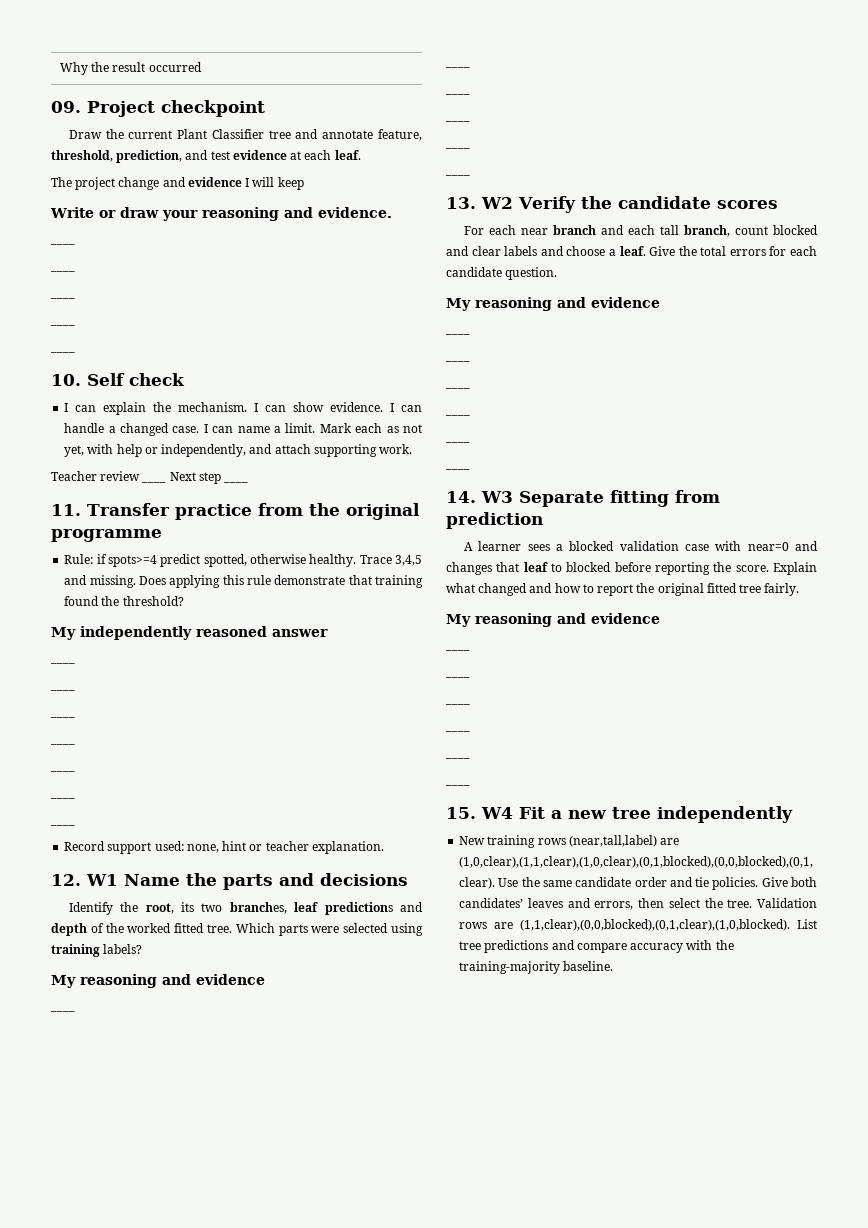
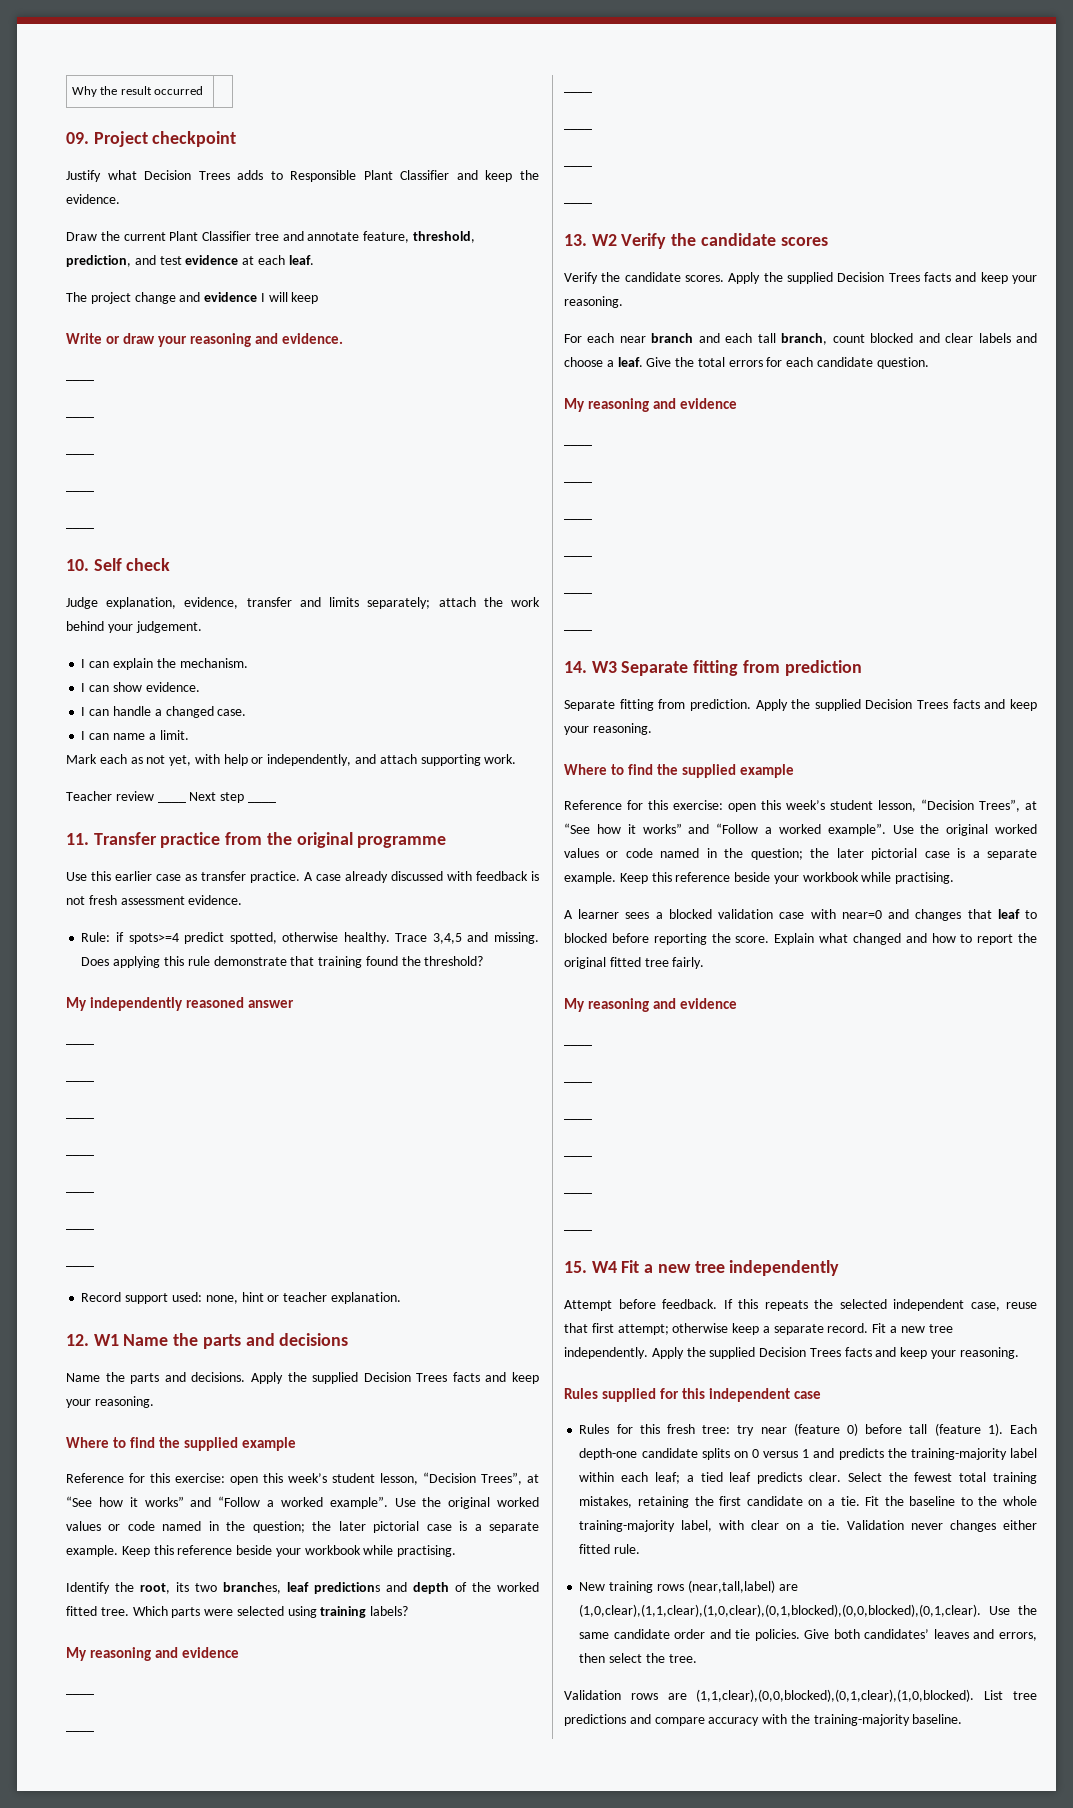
(265, 108) none -> [66,170,539,182] [66,194,120,204] // Justify what Decision Trees adds to Responsible Plant Classifier and keep the evidence.
(185, 379) none -> [66,597,540,609] [66,621,202,633] // Judge explanation, evidence, transfer and limits separately; attach the work behind your judgement.
(248, 407) none -> (248, 663) //
(384, 407) none -> (200, 687) //
(200, 429) none -> (247, 712) //
(316, 428) none -> (189, 735) //
(162, 535) none -> [66,871,539,883] [66,895,243,905] // Use this earlier case as transfer practice. A case already discussed with feedback is not fresh assessment evidence.
(408, 879) none -> [66,1372,539,1384] [66,1396,154,1408] [66,1437,297,1451] [66,1472,539,1485] [66,1496,539,1509] [66,1521,539,1533] [66,1545,457,1557] // Name the parts and decisions. Apply the supplied Decision Trees facts and keep your reasoning. // Where to find the supplied example // Reference for this exercise: open this week’s student lesson, “Decision Trees”, at “See how it works” and “Follow a worked example”. Use the original worked values or code named in the question; the later pictorial case is a separate example. Keep this reference beside your workbook while practising.
(778, 204) none -> [564,272,1037,284] [564,296,623,308] // Verify the candidate scores. Apply the supplied Decision Trees facts and keep your reasoning.
(543, 520) none -> [564,699,1037,711] [564,723,652,735] [564,764,795,778] [564,799,1037,812] [564,823,1037,836] [564,848,1037,860] [564,872,955,884] // Separate fitting from prediction. Apply the supplied Decision Trees facts and keep your reasoning. // Where to find the supplied example // Reference for this exercise: open this week’s student lesson, “Decision Trees”, at “See how it works” and “Follow a worked example”. Use the original worked values or code named in the question; the later pictorial case is a separate example. Keep this reference beside your workbook while practising.
(793, 814) none -> [564,1299,1037,1311] [564,1323,953,1335] [564,1347,1019,1359] [564,1388,822,1402] [579,1423,1037,1436] [579,1448,1037,1460] [579,1472,1037,1484] [579,1496,1037,1508] [579,1520,1037,1532] [579,1544,641,1554] // Attempt before feedback. If this repeats the selected independent case, reuse that first attempt; otherwise keep a separate record. Fit a new tree independently. Apply the supplied Decision Trees facts and keep your reasoning. // Rules supplied for this independent case // Rules for this fresh tree: try near (feature 0) before tall (feature 1). Each depth-one candidate splits on 0 versus 1 and predicts the training-majority label within each leaf; a tied leaf predicts clear. Select the fewest total training mistakes, retaining the first candidate on a tie. Fit the baseline to the whole training-majority label, with clear on a tie. Validation never changes either fitted rule.
(753, 903) none -> (697, 1658) //

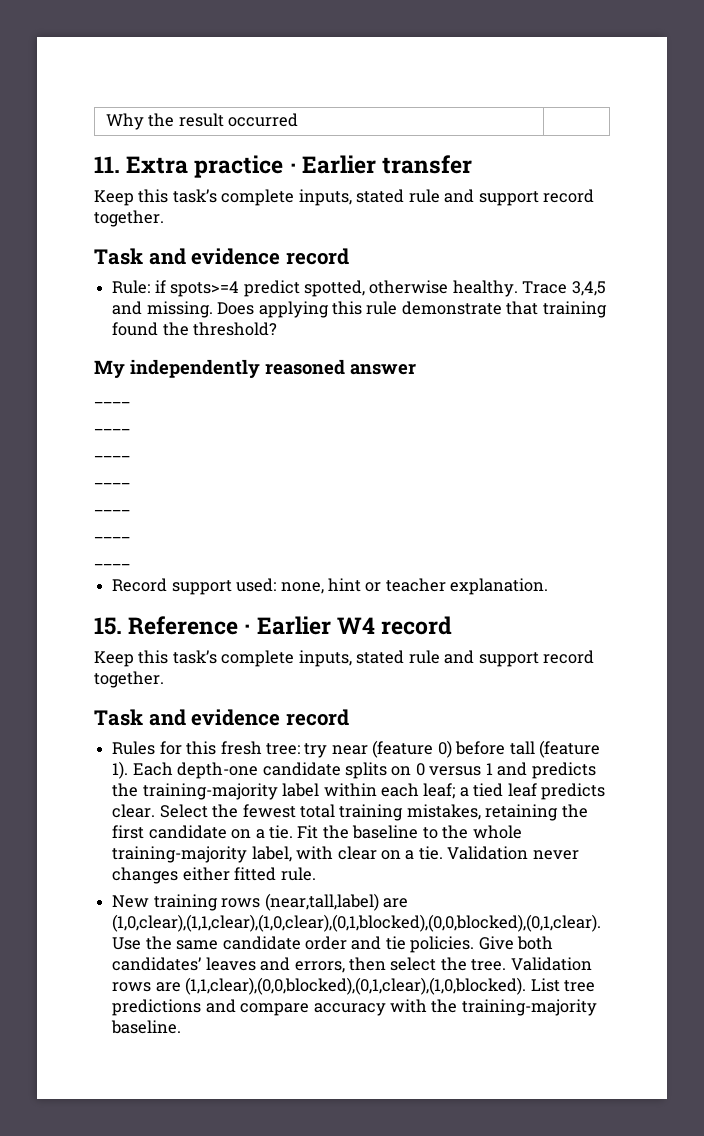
[66,131,237,147] [66,170,539,182] [66,194,120,204] [66,231,476,243] [66,255,314,267] [66,292,319,304] [66,333,344,347] [66,379,94,381] [66,416,94,418] [66,453,94,455] [66,490,94,492] [66,527,94,529] [66,558,171,571] [66,597,540,609] [66,621,202,633] [81,658,248,670] [81,682,200,692] [81,706,247,718] [81,730,189,740] [66,754,517,766] [66,791,154,801] [157,801,186,803] [189,792,276,803] [66,832,447,848] [66,871,539,883] [66,895,243,905] 09. Project checkpoint // Justify what Decision Trees adds to Responsible Plant Classifier and keep the evidence. // Draw the current Plant Classifier tree and annotate feature, threshold, prediction, and test evidence at each leaf. // The project change and evidence I will keep // Write or draw your reasoning and evidence. // ____ // ____ // ____ // ____ // ____ // 10. Self check // Judge explanation, evidence, transfer and limits separately; attach the work behind your judgement. // I can explain the mechanism. // I can show evidence. // I can handle a changed case. // I can name a limit. // Mark each as not yet, with help or independently, and attach supporting work. // Teacher review ____ Next step ____ // 11. Transfer practice from the original programme // Use this earlier case as transfer practice. A case already discussed with feedback is not fresh assessment evidence. -> [94,155,473,178] [94,189,595,206] [94,210,164,227] [94,248,349,265] 11. Extra practice · Earlier transfer // Keep this task’s complete inputs, stated rule and support record together. // Task and evidence record
[66,1333,349,1349] [66,1372,539,1384] [66,1396,154,1408] [66,1437,297,1451] [66,1472,539,1485] [66,1496,539,1509] [66,1521,539,1533] [66,1545,457,1557] [66,1582,539,1594] [66,1606,409,1618] [66,1647,240,1661] [66,1693,94,1695] [66,1730,94,1732] [564,91,592,93] [564,128,592,130] [564,165,592,167] [564,202,592,204] [564,233,828,249] [564,272,1037,284] [564,296,623,308] [564,333,1037,345] [564,357,929,369] [564,398,738,412] [564,444,592,446] [564,481,592,483] [564,518,592,520] [564,555,592,557] [564,592,592,594] [564,629,592,631] [564,660,862,676] [564,699,1037,711] [564,723,652,735] [564,764,795,778] [564,799,1037,812] [564,823,1037,836] [564,848,1037,860] [564,872,955,884] [564,909,1037,921] [564,933,1037,945] [564,957,705,969] [564,998,738,1012] [564,1044,592,1046] [564,1081,592,1083] [564,1118,592,1120] [564,1155,592,1157] [564,1192,592,1194] [564,1229,592,1231] [564,1260,840,1276] [564,1299,1037,1311] [564,1323,953,1335] [564,1347,1019,1359] [564,1388,822,1402] 12. W1 Name the parts and decisions // Name the parts and decisions. Apply the supplied Decision Trees facts and keep your reasoning. // Where to find the supplied example // Reference for this exercise: open this week’s student lesson, “Decision Trees”, at “See how it works” and “Follow a worked example”. Use the original worked values or code named in the question; the later pictorial case is a separate example. Keep this reference beside your workbook while practising. // Identify the root, its two branches, leaf predictions and depth of the worked fitted tree. Which parts were selected using training labels? // My reasoning and evidence // ____ // ____ // ____ // ____ // ____ // ____ // 13. W2 Verify the candidate scores // Verify the candidate scores. Apply the supplied Decision Trees facts and keep your reasoning. // For each near branch and each tall branch, count blocked and clear labels and choose a leaf. Give the total errors for each candidate question. // My reasoning and evidence // ____ // ____ // ____ // ____ // ____ // ____ // 14. W3 Separate fitting from prediction // Separate fitting from prediction. Apply the supplied Decision Trees facts and keep your reasoning. // Where to find the supplied example // Reference for this exercise: open this week’s student lesson, “Decision Trees”, at “See how it works” and “Follow a worked example”. Use the original worked values or code named in the question; the later pictorial case is a separate example. Keep this reference beside your workbook while practising. // A learner sees a blocked validation case with near=0 and changes that leaf to blocked before reporting the score. Explain what changed and how to report the original fitted tree fairly. // My reasoning and evidence // ____ // ____ // ____ // ____ // ____ // ____ // 15. W4 Fit a new tree independently // Attempt before feedback. If this repeats the selected independent case, reuse that first attempt; otherwise keep a separate record. Fit a new tree independently. Apply the supplied Decision Trees facts and keep your reasoning. // Rules supplied for this independent case -> [94,616,453,635] [94,650,595,667] [94,671,164,688] [94,709,349,726] 15. Reference · Earlier W4 record // Keep this task’s complete inputs, stated rule and support record together. // Task and evidence record
(697, 1658) // -> (507, 965) none

